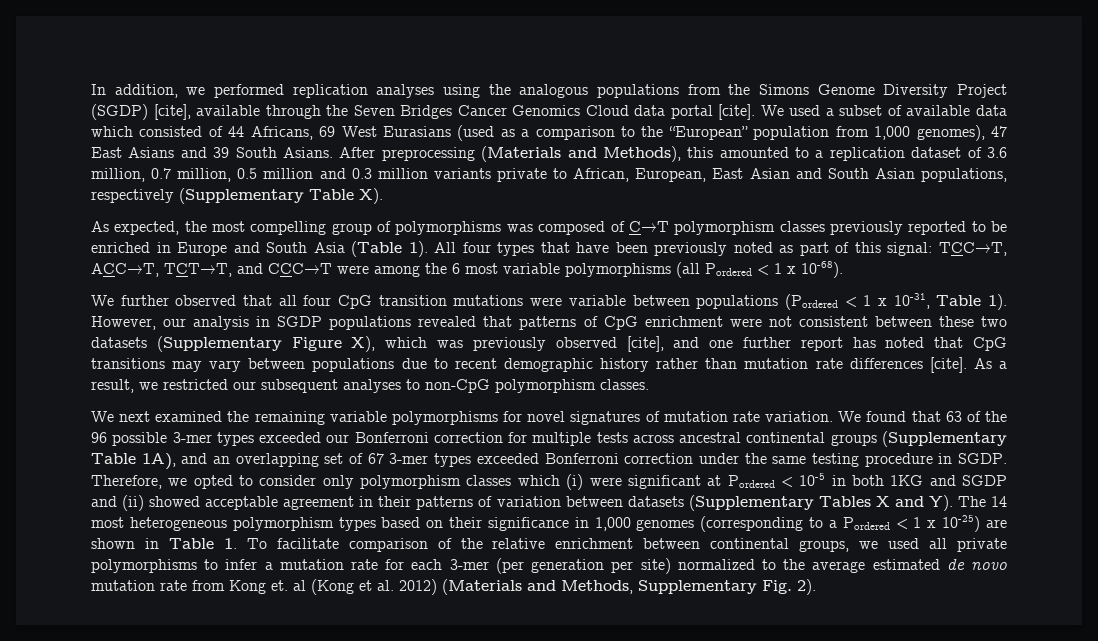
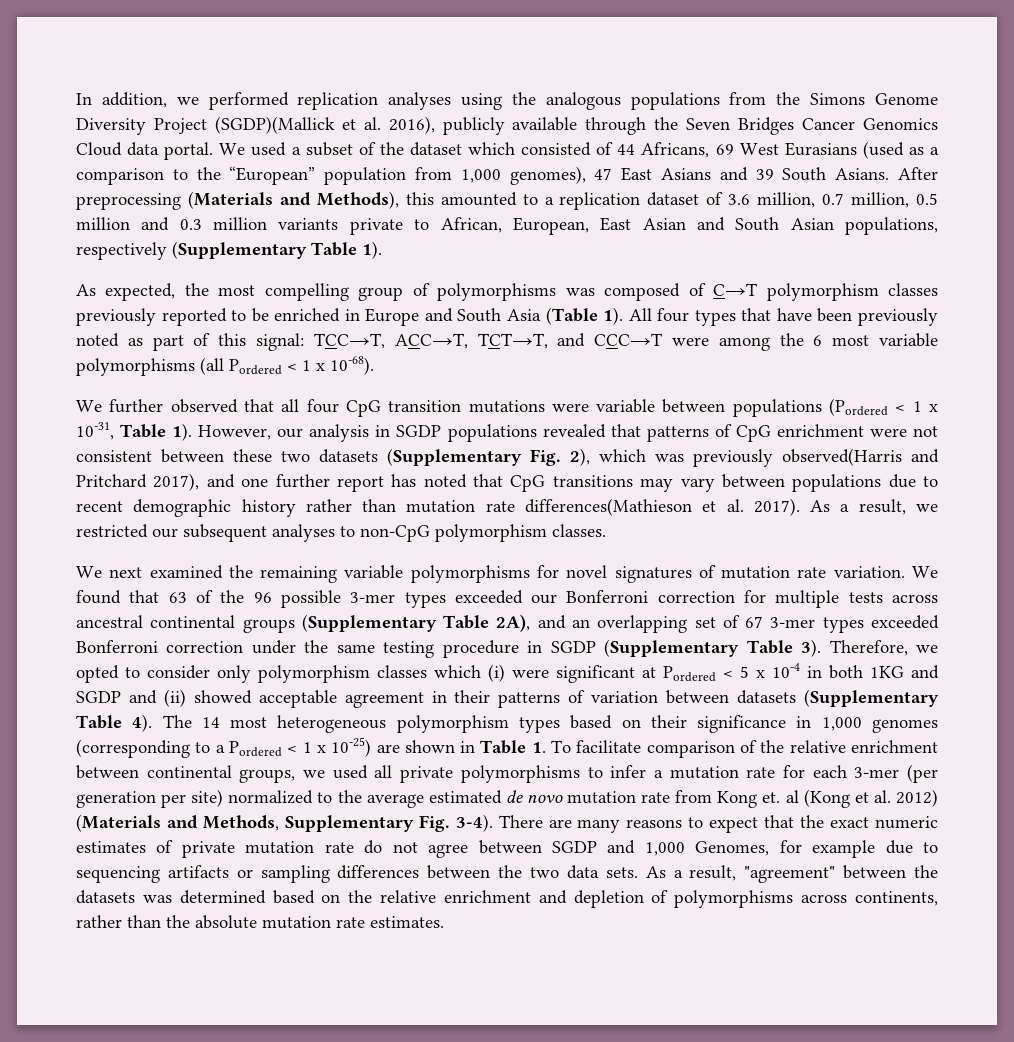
[91,104,191,120] (SGDP) [cite], -> [214,116,505,135] (SGDP)(Mallick et al. 2016), publicly
[670,104,756,120] portal [cite]. -> [164,142,214,160] portal.
[906,105,1007,116] available data -> [379,142,462,156] the dataset
[359,188,383,204] X). -> [362,241,382,259] 1).
[291,336,376,352] Figure X), -> [530,448,590,466] Fig. 2),
[555,336,664,352] observed [cite], -> [782,448,939,466] [76,473,200,491] observed(Harris and Pritchard 2017),
[849,357,967,373] differences [cite]. -> [525,498,800,516] differences(Mathieson et al. 2017).
[141,453,176,470] 1A), -> [496,614,531,632] 2A),
[958,453,1008,464] SGDP. -> [550,639,822,657] SGDP (Supplementary Table 3).
[799,473,826,486] 10-5 -> [740,663,800,678] 5 x 10-4
[818,495,953,511] Tables X and Y). -> [76,714,153,732] Table 4).
[797,579,816,595] 2). -> [455,814,938,833] [76,840,938,858] [76,865,939,883] [76,890,938,908] [76,915,444,929] 3-4). There are many reasons to expect that the exact numeric estimates of private mutation rate do not agree between SGDP and 1,000 Genomes, for example due to sequencing artifacts or sampling differences between the two data sets. As a result, "agreement" between the datasets was determined based on the relative enrichment and depletion of polymorphisms across continents, rather than the absolute mutation rate estimates.

